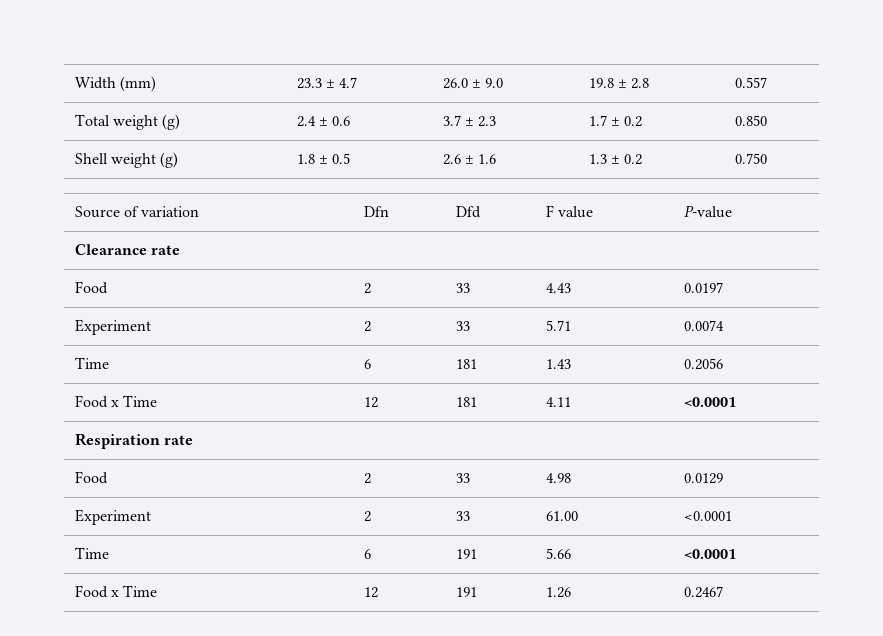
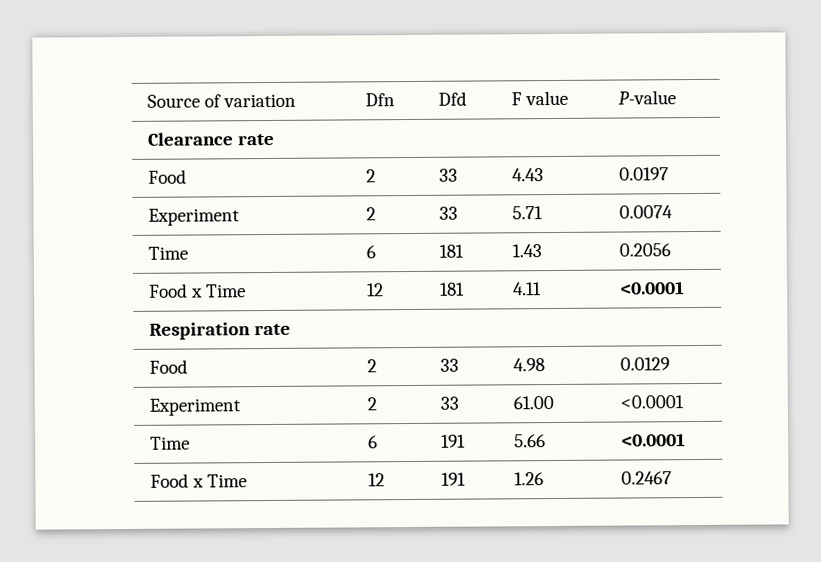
[74,76,157,92] [296,77,358,89] [442,78,504,89] [588,78,650,89] [734,77,767,88] [74,114,181,130] [296,116,351,127] [442,115,497,127] [588,115,643,127] [734,115,767,126] [74,152,179,168] [296,153,351,164] [442,154,497,165] [588,154,643,165] [734,153,767,164] Width (mm) | 23.3 ± 4.7 | 26.0 ± 9.0 | 19.8 ± 2.8 | 0.557 // Total weight (g) | 2.4 ± 0.6 | 3.7 ± 2.3 | 1.7 ± 0.2 | 0.850 // Shell weight (g) | 1.8 ± 0.5 | 2.6 ± 1.6 | 1.3 ± 0.2 | 0.750 // -> (147, 101) none

